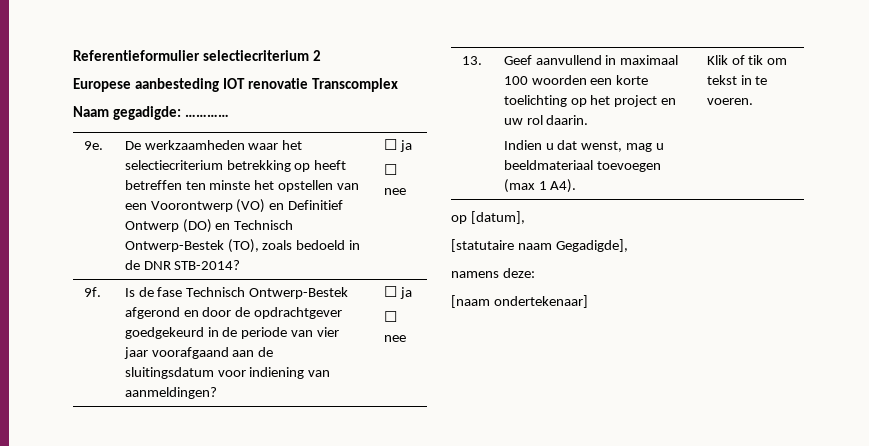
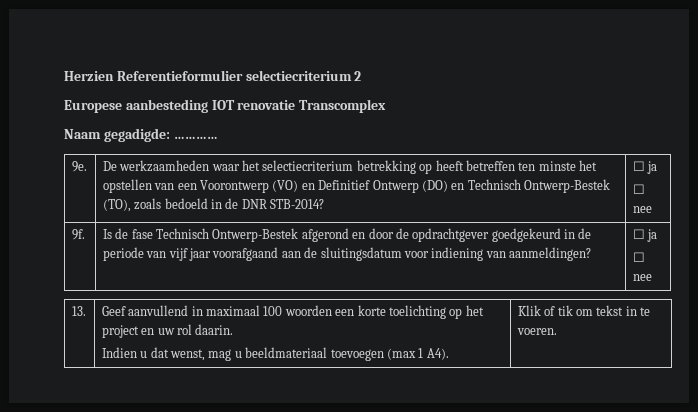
(73, 55) none -> [64,71,114,81] Herzien
[317,327,340,337] vier -> [168,248,188,261] vijf
[451,211,525,224] [451,239,628,252] [451,268,535,278] [451,295,588,308] // op [datum], // [statutaire naam Gegadigde], // namens deze: // [naam ondertekenaar] -> (557, 331) none

